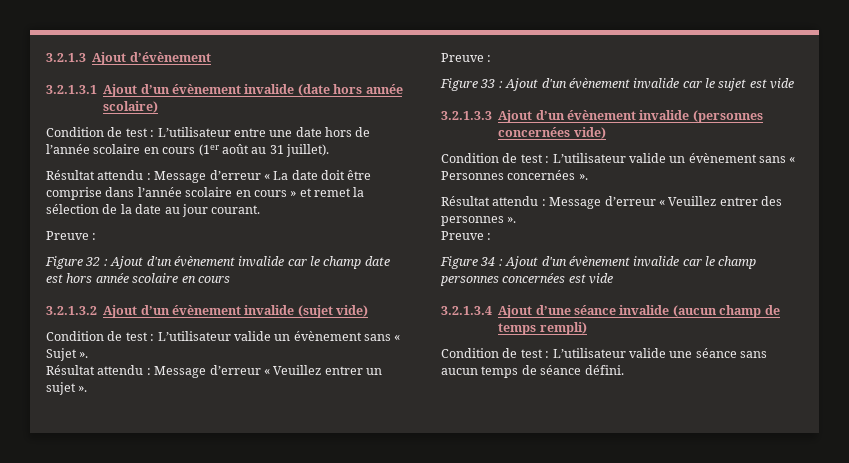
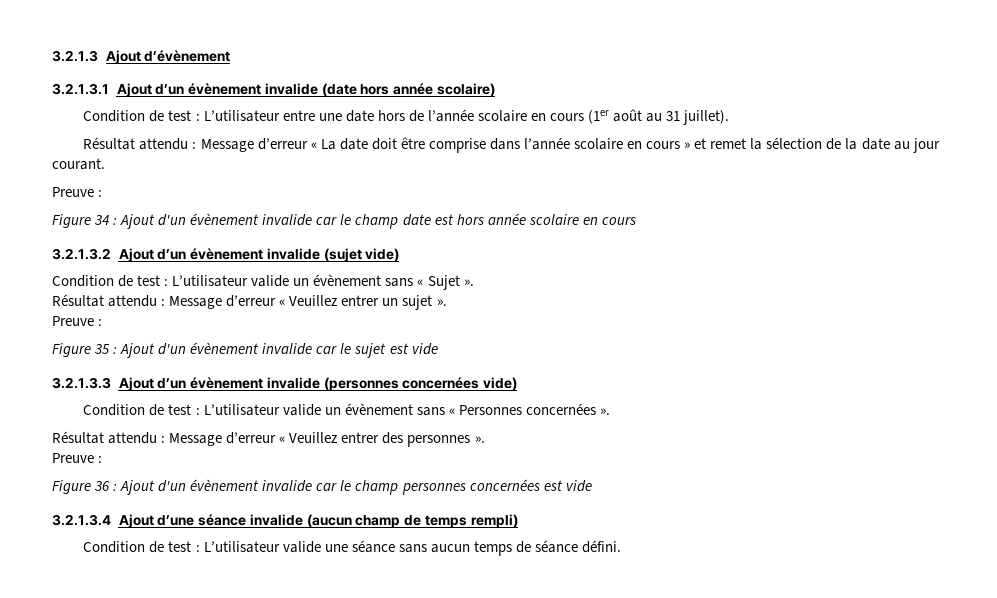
[85,257,101,266] 32 -> [94,215,110,225] 34
[480,79,496,88] 33 -> [94,344,111,354] 35
[480,257,496,266] 34 -> [94,481,111,491] 36

